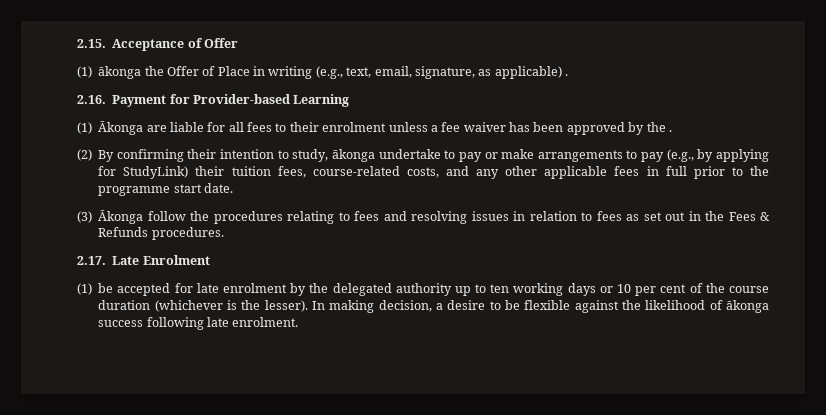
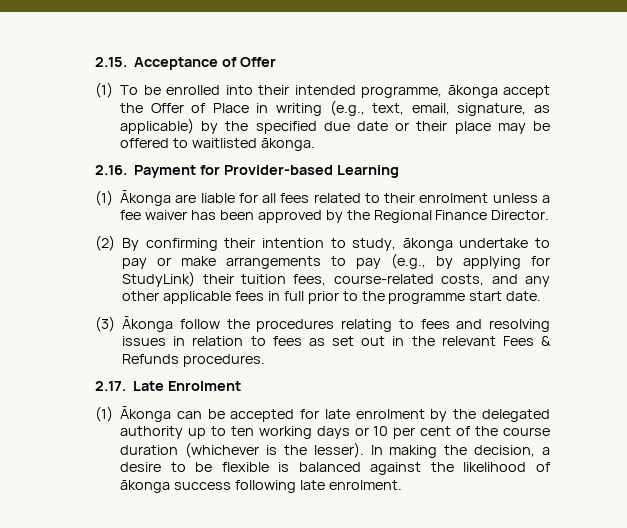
[98,66,142,79] ākonga -> [120,85,550,98] To be enrolled into their intended programme, ākonga accept
[565,74,569,76] . -> [201,121,550,134] [120,138,315,151] by the specified due date or their place may be offered to waitlisted ākonga.
(273, 127) none -> [313,193,361,203] related
[668,130,672,132] . -> [373,210,550,223] Regional Finance Director.
(725, 216) none -> [441,336,496,346] relevant
(92, 289) none -> [120,406,202,422] Ākonga can
(375, 306) none -> [444,445,468,455] the
(571, 305) none -> [278,462,361,472] is balanced

